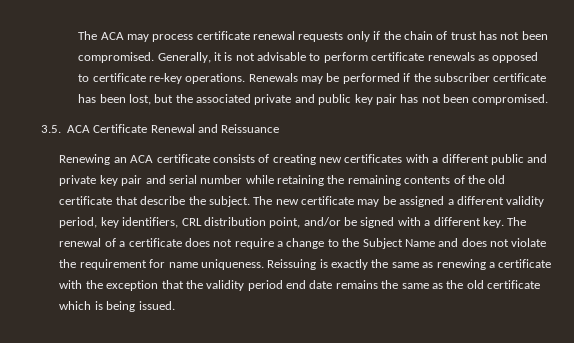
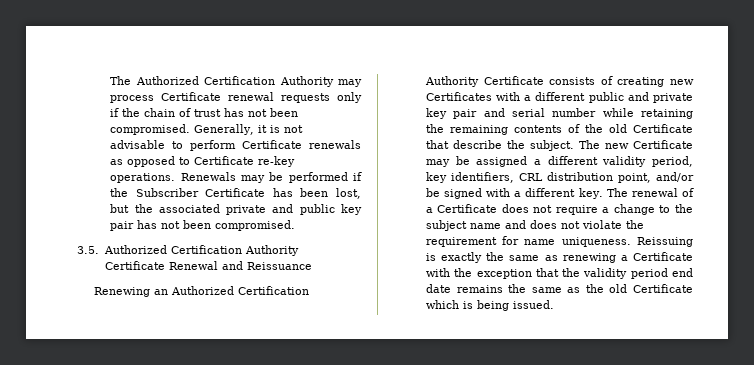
[78,31,124,40] The ACA -> [110,76,334,87] The Authorized Certification Authority
[196,31,250,40] certificate -> [161,92,222,101] Certificate
[371,52,425,61] certificate -> [242,140,303,149] Certificate
[92,73,146,82] certificate -> [194,156,255,165] Certificate
[433,73,547,82] subscriber certificate -> [135,188,266,197] Subscriber Certificate
[66,125,90,133] ACA -> [103,245,299,256] Authorized Certification Authority
[130,154,210,163] ACA certificate -> [170,286,309,295] [424,76,544,87] Authorized Certification Authority Certificate
[344,154,403,163] certificates -> [425,92,492,101] Certificates
[59,196,113,205] certificate -> [633,124,693,133] Certificate
[301,196,355,205] certificate -> [633,140,693,149] Certificate
[128,238,182,247] certificate -> [437,204,498,213] Certificate
[362,238,435,249] Subject Name -> [425,220,501,231] subject name
[498,259,552,268] certificate -> [633,252,693,261] Certificate
[487,280,541,289] certificate -> [633,284,693,293] Certificate

